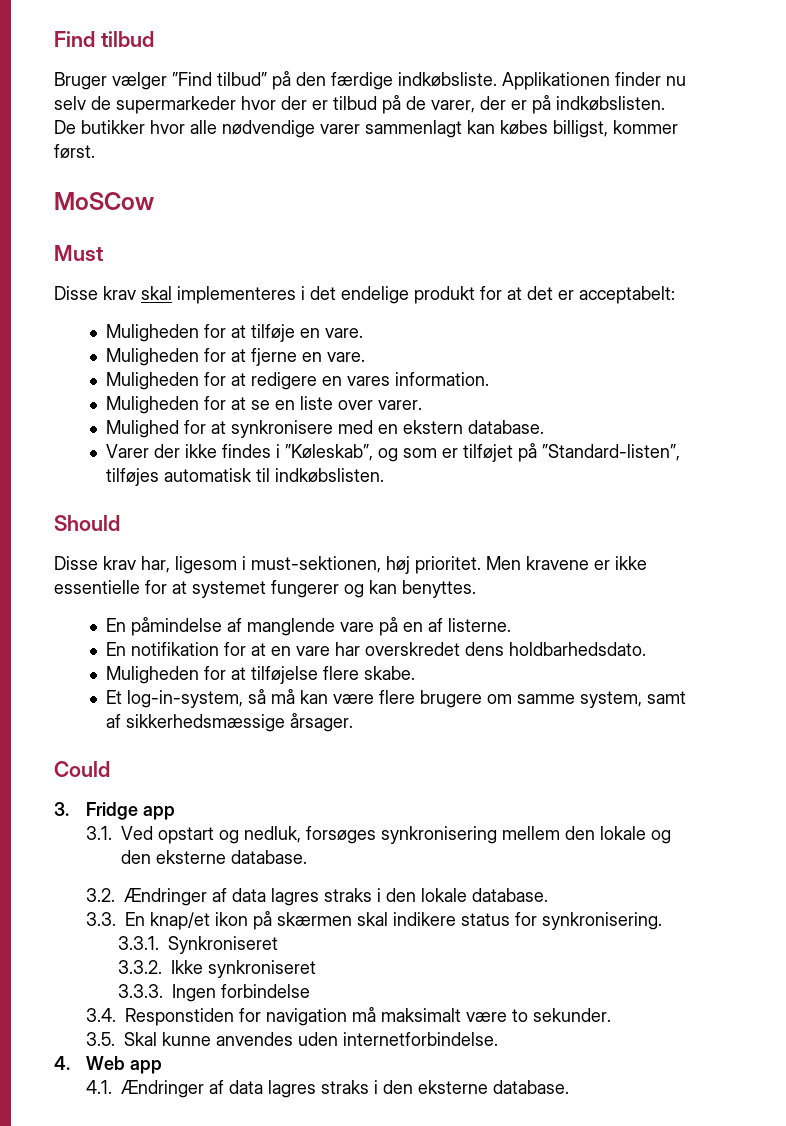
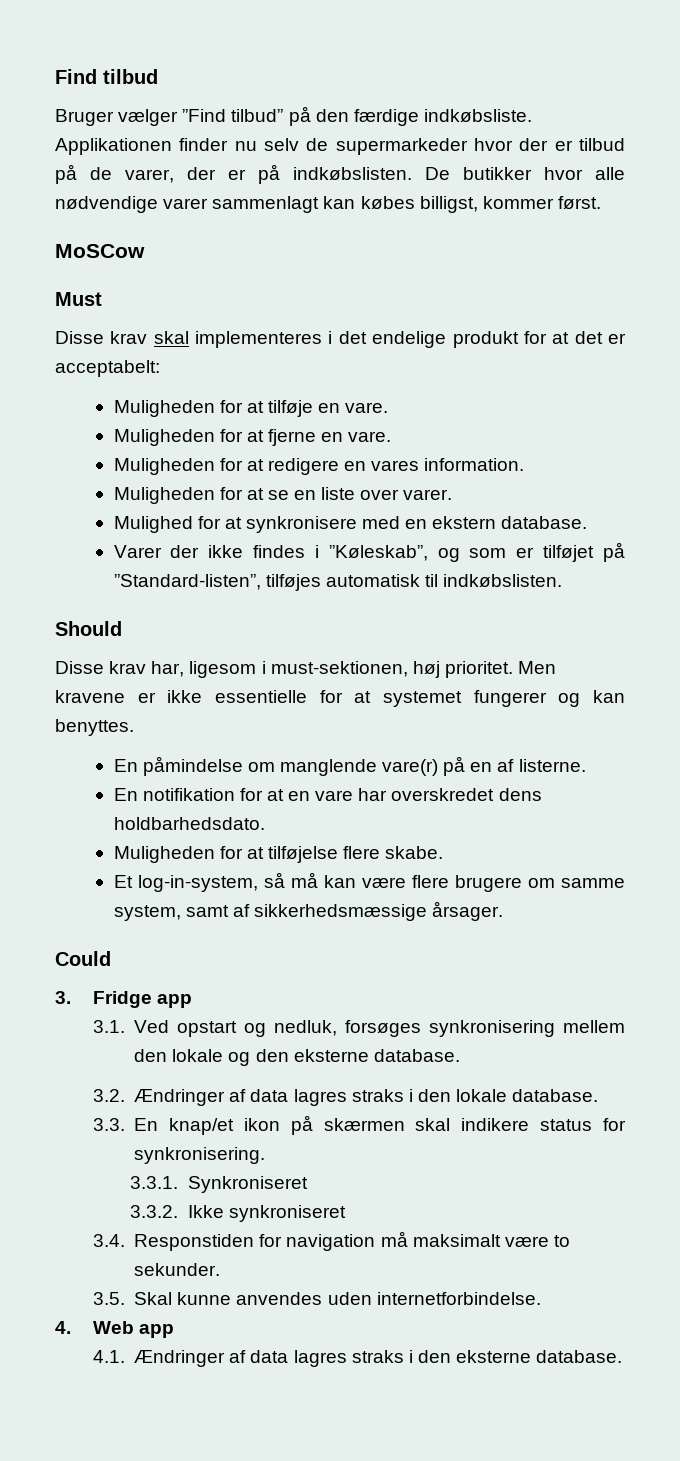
[226,618,374,636] af manglende vare -> [247,759,439,776] om manglende vare(r)
[117,984,310,1002] // 3.3.3. Ingen forbindelse -> (346, 1213) none

